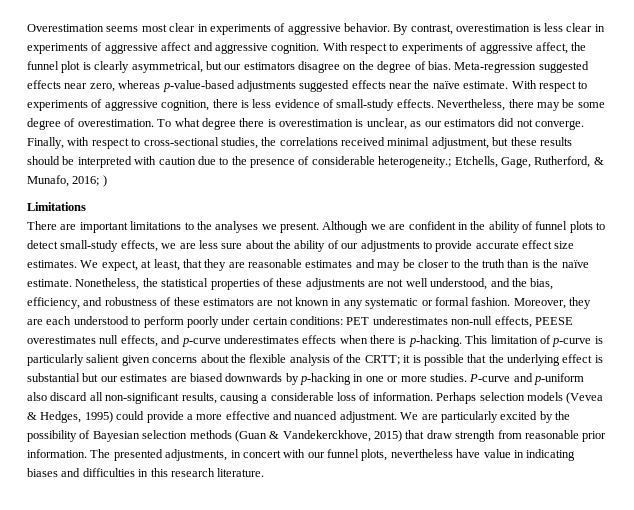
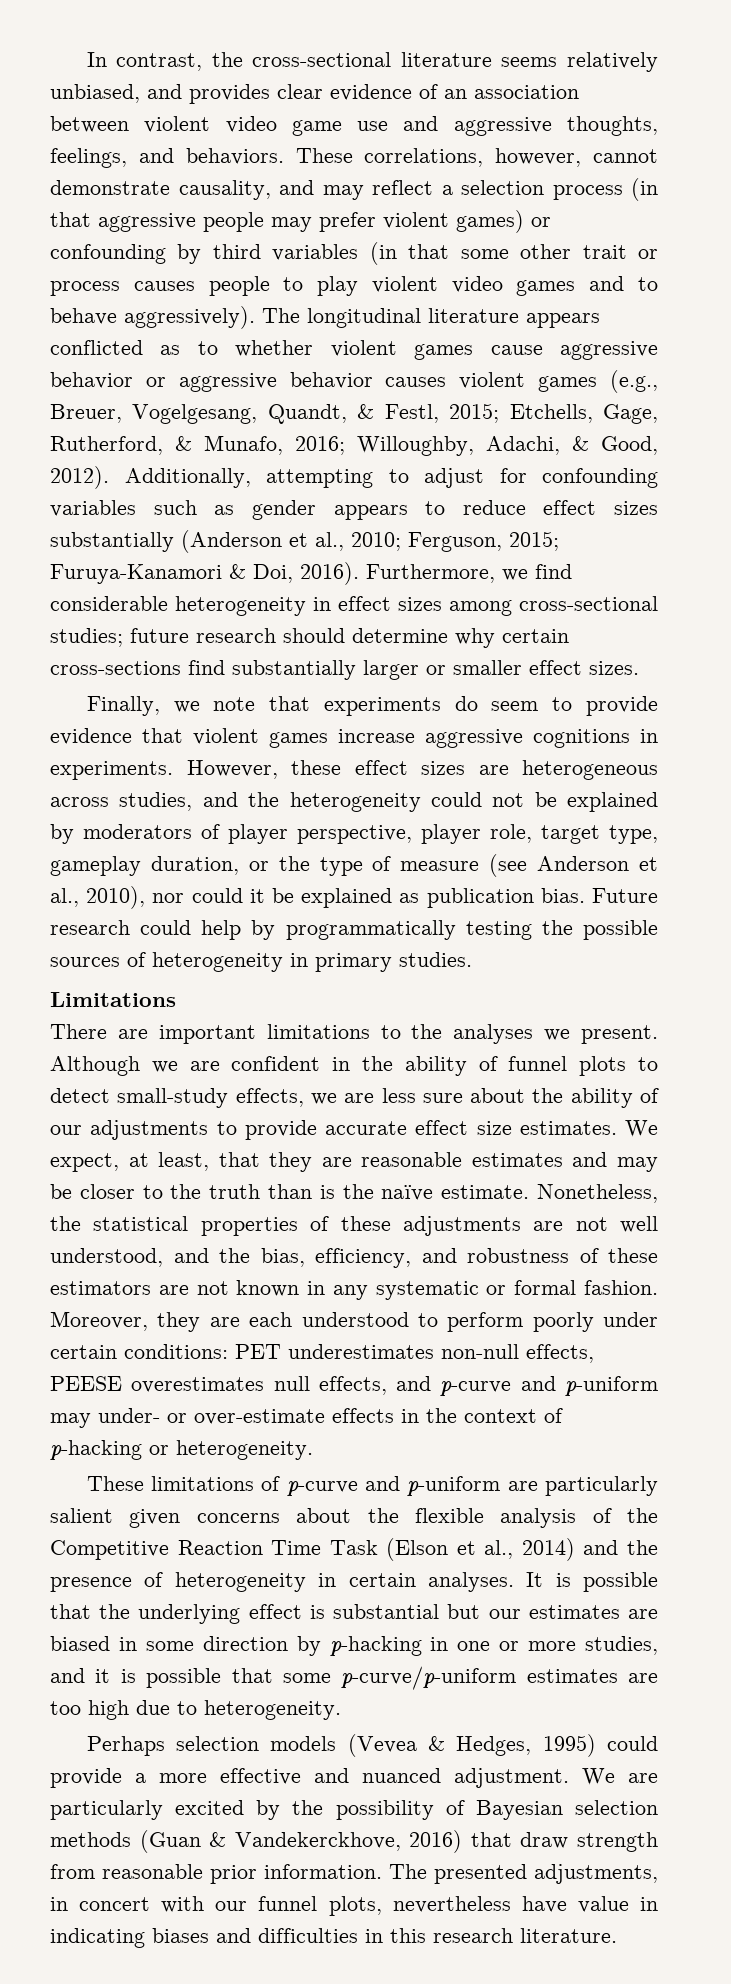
[27,23,605,35] [27,42,587,54] [27,61,589,73] [27,80,588,92] [27,99,605,111] [27,118,584,130] [27,137,572,149] [27,156,452,168] Overestimation seems most clear in experiments of aggressive behavior. By contrast, overestimation is less clear in experiments of aggressive affect and aggressive cognition. With respect to experiments of aggressive affect, the funnel plot is clearly asymmetrical, but our estimators disagree on the degree of bias. Meta-regression suggested effects near zero, whereas p-value-based adjustments suggested effects near the naïve estimate. With respect to experiments of aggressive cognition, there is less evidence of small-study effects. Nevertheless, there may be some degree of overestimation. To what degree there is overestimation is unclear, as our estimators did not converge. Finally, with respect to cross-sectional studies, the correlations received minimal adjustment, but these results should be interpreted with caution due to the presence of considerable heterogeneity.; -> [86,52,658,72] [50,84,579,104] [50,116,658,136] [50,148,658,168] [50,178,658,201] [50,210,551,233] [50,242,659,265] [50,276,658,296] [50,306,600,329] [50,340,659,360] [50,370,658,393] [50,403,500,424] In contrast, the cross-sectional literature seems relatively unbiased, and provides clear evidence of an association between violent video game use and aggressive thoughts, feelings, and behaviors. These correlations, however, cannot demonstrate causality, and may reflect a selection process (in that aggressive people may prefer violent games) or confounding by third variables (in that some other trait or process causes people to play violent video games and to behave aggressively). The longitudinal literature appears conflicted as to whether violent games cause aggressive behavior or aggressive behavior causes violent games (e.g., Breuer, Vogelgesang, Quandt, & Festl, 2015;
[102,175,107,187] ) -> [357,436,658,456] [50,466,658,489] [50,500,658,520] [50,530,559,553] [50,562,572,585] [50,596,658,616] [50,628,569,648] [50,660,639,680] [86,696,659,716] [50,728,658,748] [50,760,658,780] [50,792,658,812] [50,824,658,844] [50,854,659,877] [50,886,658,909] [50,920,658,940] [50,952,472,972] Willoughby, Adachi, & Good, 2012). Additionally, attempting to adjust for confounding variables such as gender appears to reduce effect sizes substantially (Anderson et al., 2010; Ferguson, 2015; Furuya-Kanamori & Doi, 2016). Furthermore, we find considerable heterogeneity in effect sizes among cross-sectional studies; future research should determine why certain cross-sections find substantially larger or smaller effect sizes. // Finally, we note that experiments do seem to provide evidence that violent games increase aggressive cognitions in experiments. However, these effect sizes are heterogeneous across studies, and the heterogeneity could not be explained by moderators of player perspective, player role, target type, gameplay duration, or the type of measure (see Anderson et al., 2010), nor could it be explained as publication bias. Future research could help by programmatically testing the possible sources of heterogeneity in primary studies.
[223,335,603,347] underestimates effects when there is p-hacking. This limitation of p-curve is -> [520,1376,658,1396] [50,1408,563,1428] [50,1440,313,1460] [86,1476,538,1496] and p-uniform may under- or over-estimate effects in the context of p-hacking or heterogeneity. // These limitations of p-curve and p-uniform are
[364,355,411,365] CRTT; it -> [50,1538,658,1561] [50,1572,544,1592] Competitive Reaction Time Task (Elson et al., 2014) and the presence of heterogeneity in certain analyses. It
[225,373,283,382] downwards -> [118,1636,288,1651] in some direction
[429,373,584,385] [27,392,433,404] studies. P-curve and p-uniform also discard all non-significant results, causing a considerable loss of information. -> [584,1636,658,1655] [50,1666,658,1690] [50,1700,341,1720] studies, and it is possible that some p-curve/p-uniform estimates are too high due to heterogeneity. //
[374,430,402,442] 2015) -> [409,1830,463,1853] 2016)

